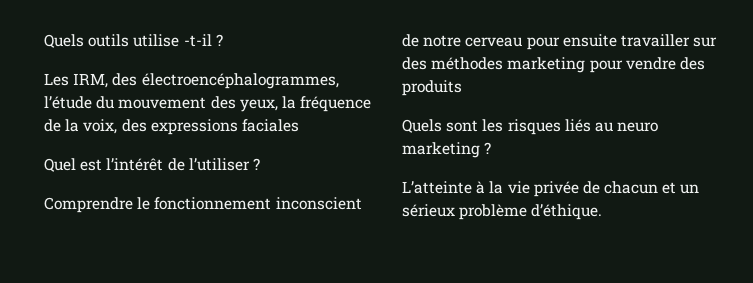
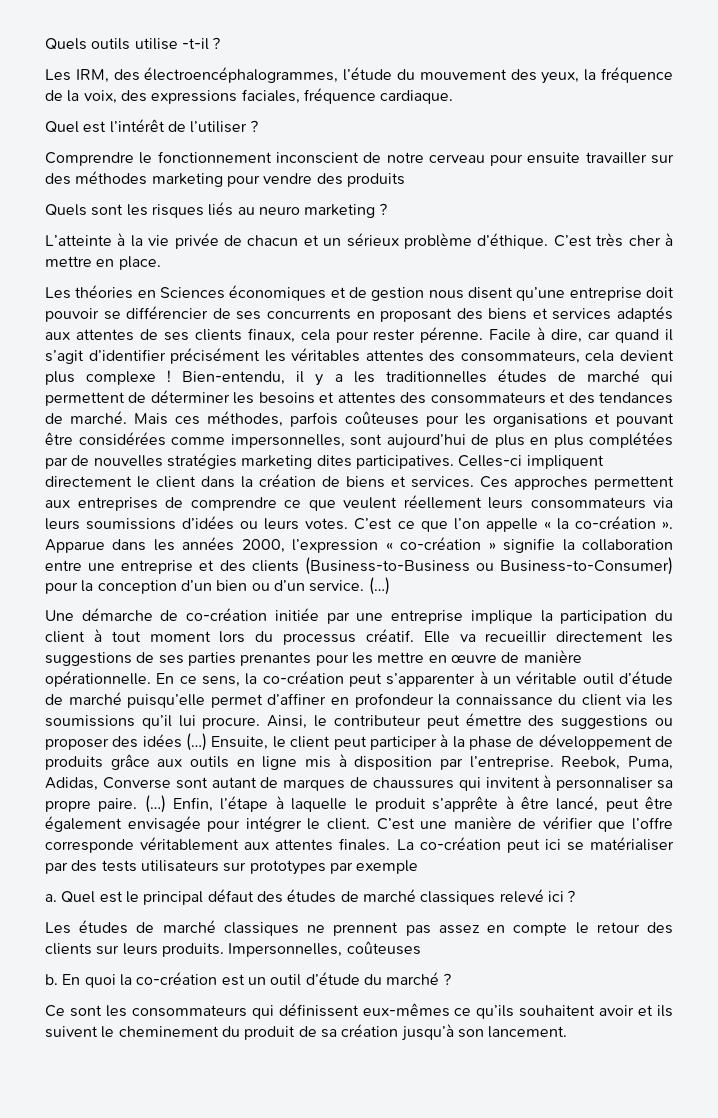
[241,119,299,132] faciales -> [241,88,454,104] faciales, fréquence cardiaque.
(603, 212) none -> [553,233,673,247] [45,256,161,270] [45,285,674,301] [45,306,673,322] [45,327,674,343] [45,348,674,364] [45,369,673,386] [45,390,673,406] [45,411,674,427] [45,432,673,449] [45,453,604,469] [45,474,674,490] [45,495,673,511] [45,516,673,532] [45,537,673,553] [45,557,673,575] [45,577,390,595] [45,608,674,624] [45,629,673,645] [45,650,582,666] [45,671,673,687] [45,692,674,708] [45,713,673,729] [45,733,673,751] [45,754,673,770] [45,775,673,791] [45,795,673,813] [45,816,673,832] [45,837,675,853] [45,860,419,875] [45,889,576,905] [45,920,674,936] [45,941,421,957] [45,972,451,988] [45,1003,673,1019] [45,1024,568,1041] C’est très cher à mettre en place. // Les théories en Sciences économiques et de gestion nous disent qu’une entreprise doit pouvoir se différencier de ses concurrents en proposant des biens et services adaptés aux attentes de ses clients finaux, cela pour rester pérenne. Facile à dire, car quand il s’agit d’identifier précisément les véritables attentes des consommateurs, cela devient plus complexe ! Bien-entendu, il y a les traditionnelles études de marché qui permettent de déterminer les besoins et attentes des consommateurs et des tendances de marché. Mais ces méthodes, parfois coûteuses pour les organisations et pouvant être considérées comme impersonnelles, sont aujourd’hui de plus en plus complétées par de nouvelles stratégies marketing dites participatives. Celles-ci impliquent directement le client dans la création de biens et services. Ces approches permettent aux entreprises de comprendre ce que veulent réellement leurs consommateurs via leurs soumissions d’idées ou leurs votes. C’est ce que l’on appelle « la co-création ». Apparue dans les années 2000, l’expression « co-création » signifie la collaboration entre une entreprise et des clients (Business-to-Business ou Business-to-Consumer) pour la conception d’un bien ou d’un service. (…) // Une démarche de co-création initiée par une entreprise implique la participation du client à tout moment lors du processus créatif. Elle va recueillir directement les suggestions de ses parties prenantes pour les mettre en œuvre de manière opérationnelle. En ce sens, la co-création peut s’apparenter à un véritable outil d’étude de marché puisqu’elle permet d’affiner en profondeur la connaissance du client via les soumissions qu’il lui procure. Ainsi, le contributeur peut émettre des suggestions ou proposer des idées (…) Ensuite, le client peut participer à la phase de développement de produits grâce aux outils en ligne mis à disposition par l’entreprise. Reebok, Puma, Adidas, Converse sont autant de marques de chaussures qui invitent à personnaliser sa propre paire. (…) Enfin, l’étape à laquelle le produit s’apprête à être lancé, peut être également envisagée pour intégrer le client. C’est une manière de vérifier que l’offre corresponde véritablement aux attentes finales. La co-création peut ici se matérialiser par des tests utilisateurs sur prototypes par exemple // a. Quel est le principal défaut des études de marché classiques relevé ici ? // Les études de marché classiques ne prennent pas assez en compte le retour des clients sur leurs produits. Impersonnelles, coûteuses // b. En quoi la co-création est un outil d’étude du marché ? // Ce sont les consommateurs qui définissent eux-mêmes ce qu’ils souhaitent avoir et ils suivent le cheminement du produit de sa création jusqu’à son lancement.

